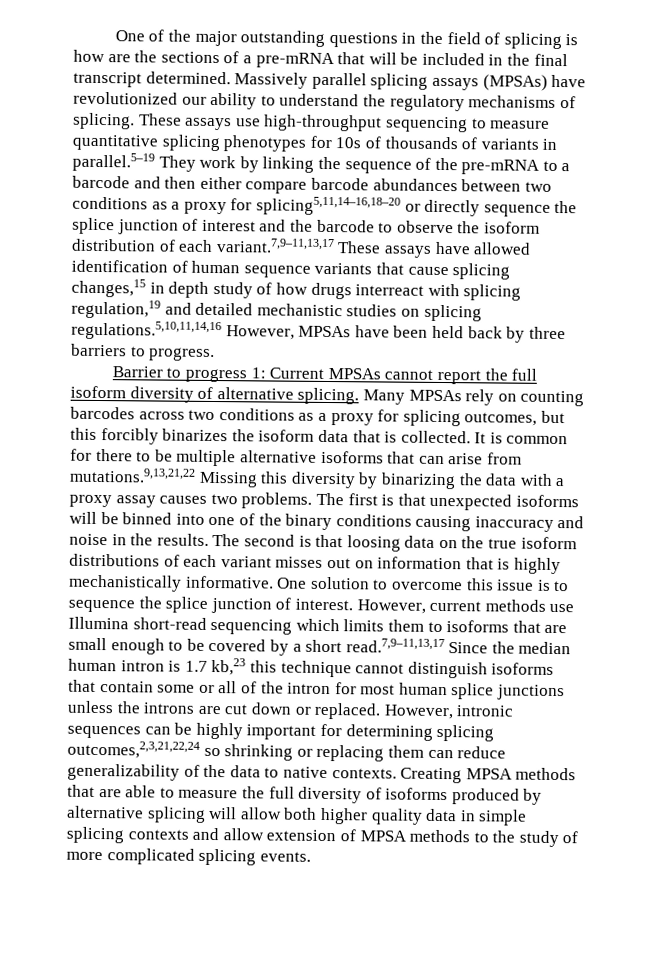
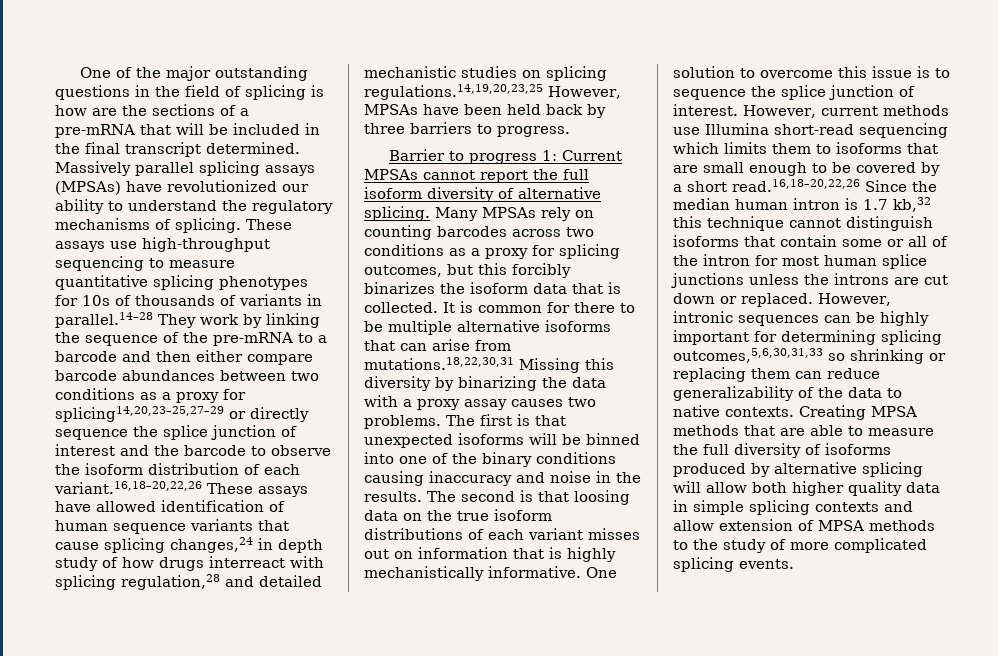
[72,152,155,172] parallel.5–19 -> [55,312,153,328] parallel.14–28
[255,196,401,216] splicing5,11,14–16,18–20 -> [55,406,224,422] splicing14,20,23–25,27–29
[215,238,335,254] variant.7,9–11,13,17 -> [54,481,202,494] variant.16,18–20,22,26
[71,278,146,298] changes,15 -> [170,537,253,553] changes,24
[71,299,161,319] regulation,19 -> [121,574,220,590] regulation,28
[71,320,222,341] regulations.5,10,11,14,16 -> [364,84,543,100] regulations.14,19,20,23,25
[69,467,196,483] mutations.9,13,21,22 -> [364,357,514,370] mutations.18,22,30,31
[345,638,445,654] read.7,9–11,13,17 -> [732,179,860,192] read.16,18–20,22,26
[211,657,247,676] kb,23 -> [893,197,931,212] kb,32
[67,740,200,759] outcomes,2,3,21,22,24 -> [673,348,823,363] outcomes,5,6,30,31,33

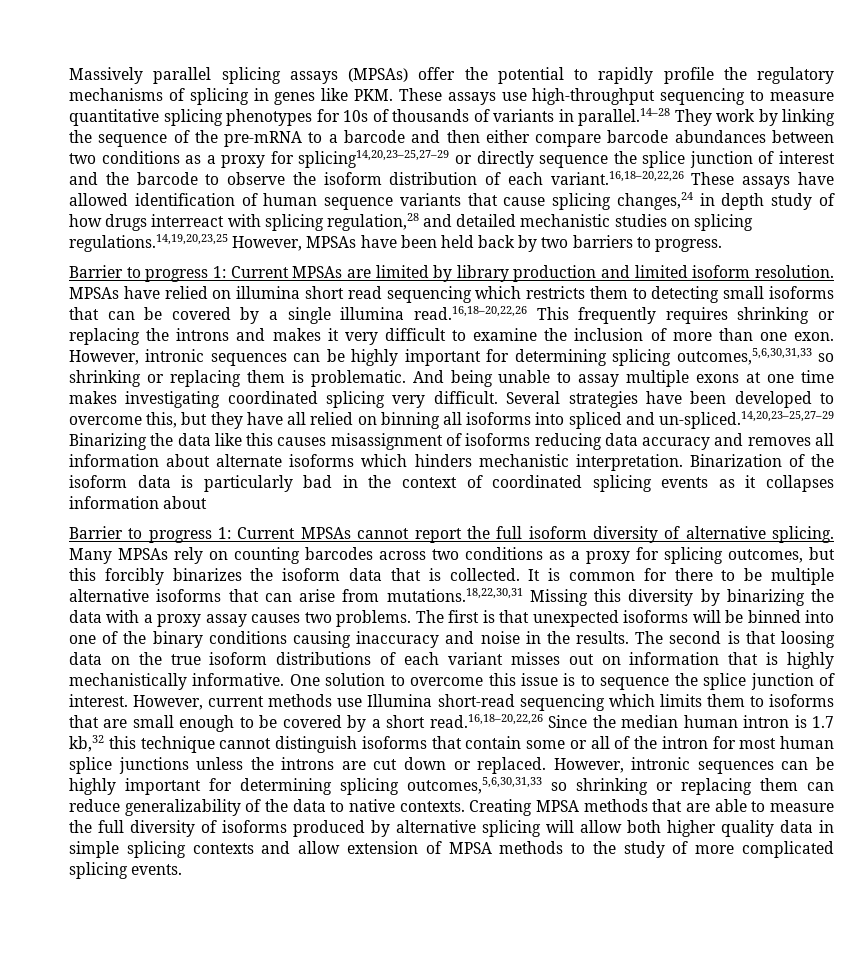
[80,66,309,81] [55,85,324,100] [55,104,249,116] [55,123,320,138] [55,142,300,157] One of the major outstanding questions in the field of splicing is how are the sections of a pre-mRNA that will be included in the final transcript determined. -> (69, 75) none
[126,180,309,192] [55,199,333,214] [55,218,241,233] have revolutionized our ability to understand the regulatory mechanisms of splicing. -> [418,67,834,84] [69,88,394,105] offer the potential to rapidly profile the regulatory mechanisms of splicing in genes like PKM.
[364,123,405,134] three -> [541,237,569,248] two
(570, 131) none -> [69,265,834,282] [69,286,835,303] [69,306,836,324] [69,328,834,345] [69,348,834,366] [69,370,834,387] [69,391,834,408] [69,411,834,429] [69,433,835,450] [69,454,835,471] [69,475,834,492] [69,496,208,509] // Barrier to progress 1: Current MPSAs are limited by library production and limited isoform resolution. MPSAs have relied on illumina short read sequencing which restricts them to detecting small isoforms that can be covered by a single illumina read.16,18–20,22,26 This frequently requires shrinking or replacing the introns and makes it very difficult to examine the inclusion of more than one exon. However, intronic sequences can be highly important for determining splicing outcomes,5,6,30,31,33 so shrinking or replacing them is problematic. And being unable to assay multiple exons at one time makes investigating coordinated splicing very difficult. Several strategies have been developed to overcome this, but they have all relied on binning all isoforms into spliced and un-spliced.14,20,23–25,27–29 Binarizing the data like this causes misassignment of isoforms reducing data accuracy and removes all information about alternate isoforms which hinders mechanistic interpretation. Binarization of the isoform data is particularly bad in the context of coordinated splicing events as it collapses information about

